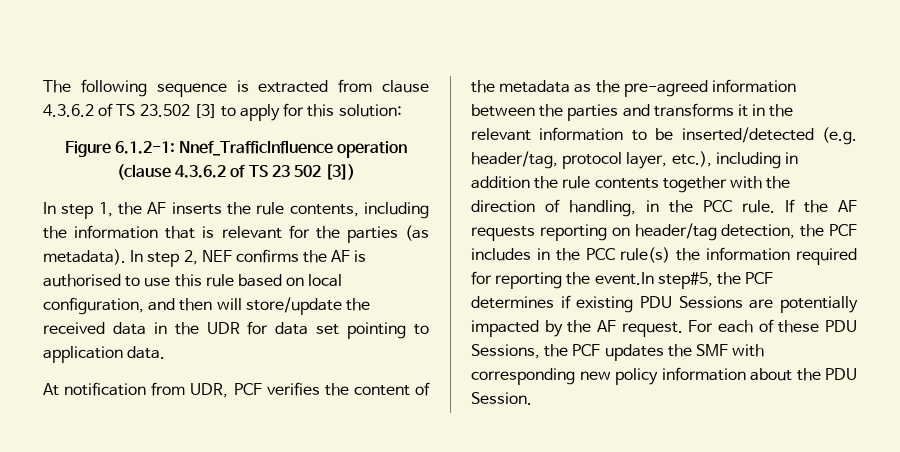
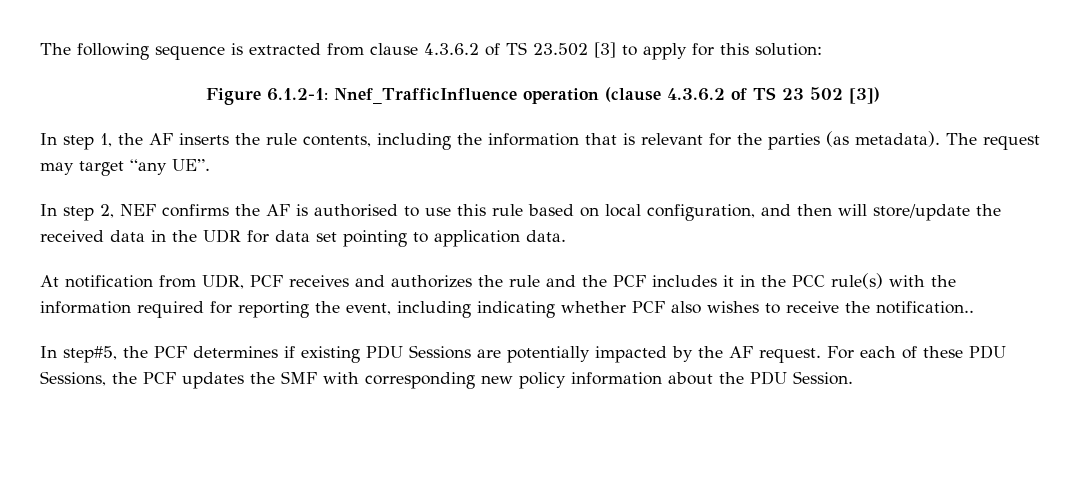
(126, 257) none -> [946,133,1040,150] [40,159,210,176] The request may target “any UE”. //
[266,382,430,396] [471,79,796,97] [471,103,794,121] [471,127,857,145] [471,151,798,169] [471,176,791,193] [471,199,857,217] [471,223,796,241] verifies the content of the metadata as the pre-agreed information between the parties and transforms it in the relevant information to be inserted/detected (e.g. header/tag, protocol layer, etc.), including in addition the rule contents together with the direction of handling, in the PCC rule. If the AF requests reporting on header/tag detection, -> [289,275,576,288] receives and authorizes the rule and
(531, 254) none -> [723,275,734,287] it
(671, 255) none -> [889,275,925,287] with
[594,272,654,285] event.In -> [346,301,974,318] [40,346,57,358] event, including indicating whether PCF also wishes to receive the notification.. // In

